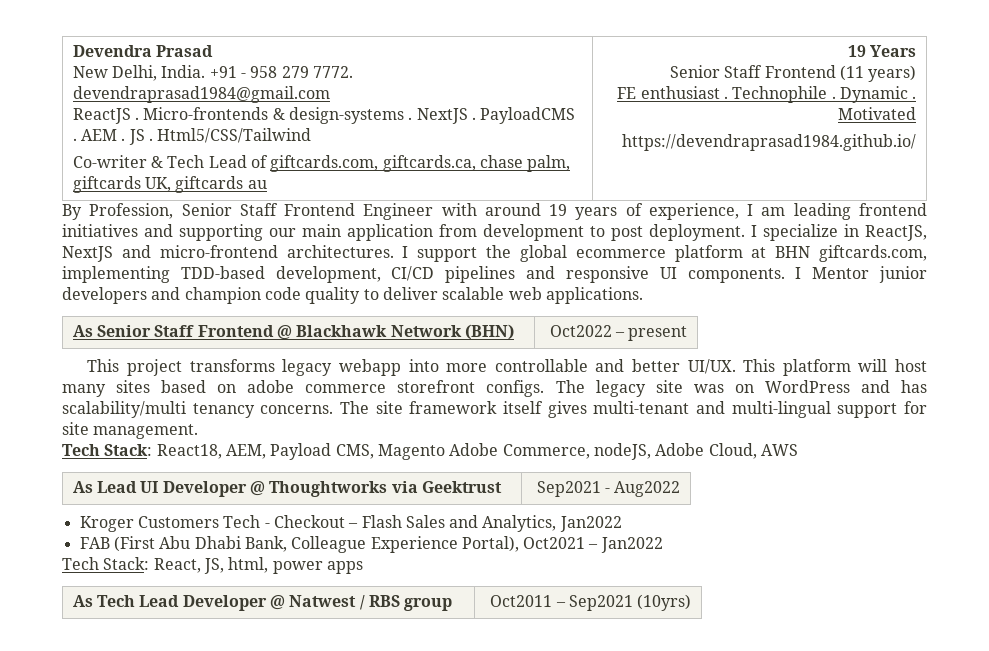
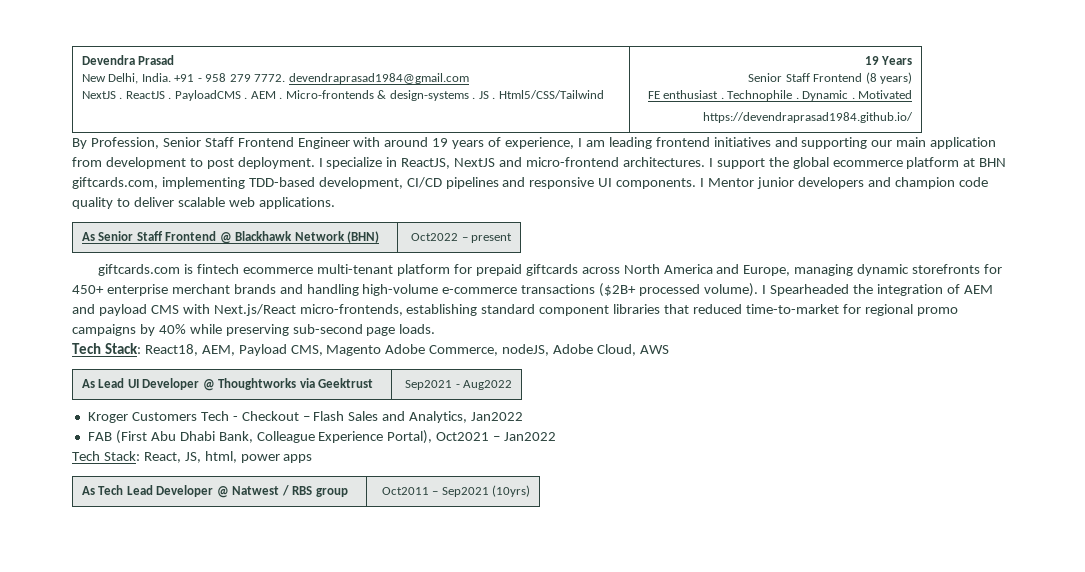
[72,107,576,124] [72,128,312,145] [72,155,571,172] [72,176,267,193] ReactJS . Micro-frontends & design-systems . NextJS . PayloadCMS . AEM . JS . Html5/CSS/Tailwind // Co-writer & Tech Lead of giftcards.com, giftcards.ca, chase palm, giftcards UK, giftcards au -> [81,90,604,101] NextJS . ReactJS . PayloadCMS . AEM . Micro-frontends & design-systems . JS . Html5/CSS/Tailwind
[839,65,864,81] (11 -> [865,72,877,84] (8
[87,359,927,376] [62,380,928,397] [62,401,927,418] [62,422,199,439] This project transforms legacy webapp into more controllable and better UI/UX. This platform will host many sites based on adobe commerce storefront configs. The legacy site was on WordPress and has scalability/multi tenancy concerns. The site framework itself gives multi-tenant and multi-lingual support for site management. -> [98,264,1002,276] [72,283,993,297] [72,304,958,316] [72,324,436,336] giftcards.com is fintech ecommerce multi-tenant platform for prepaid giftcards across North America and Europe, managing dynamic storefronts for 450+ enterprise merchant brands and handling high-volume e-commerce transactions ($2B+ processed volume). I Spearheaded the integration of AEM and payload CMS with Next.js/React micro-frontends, establishing standard component libraries that reduced time-to-market for regional promo campaigns by 40% while preserving sub-second page loads.

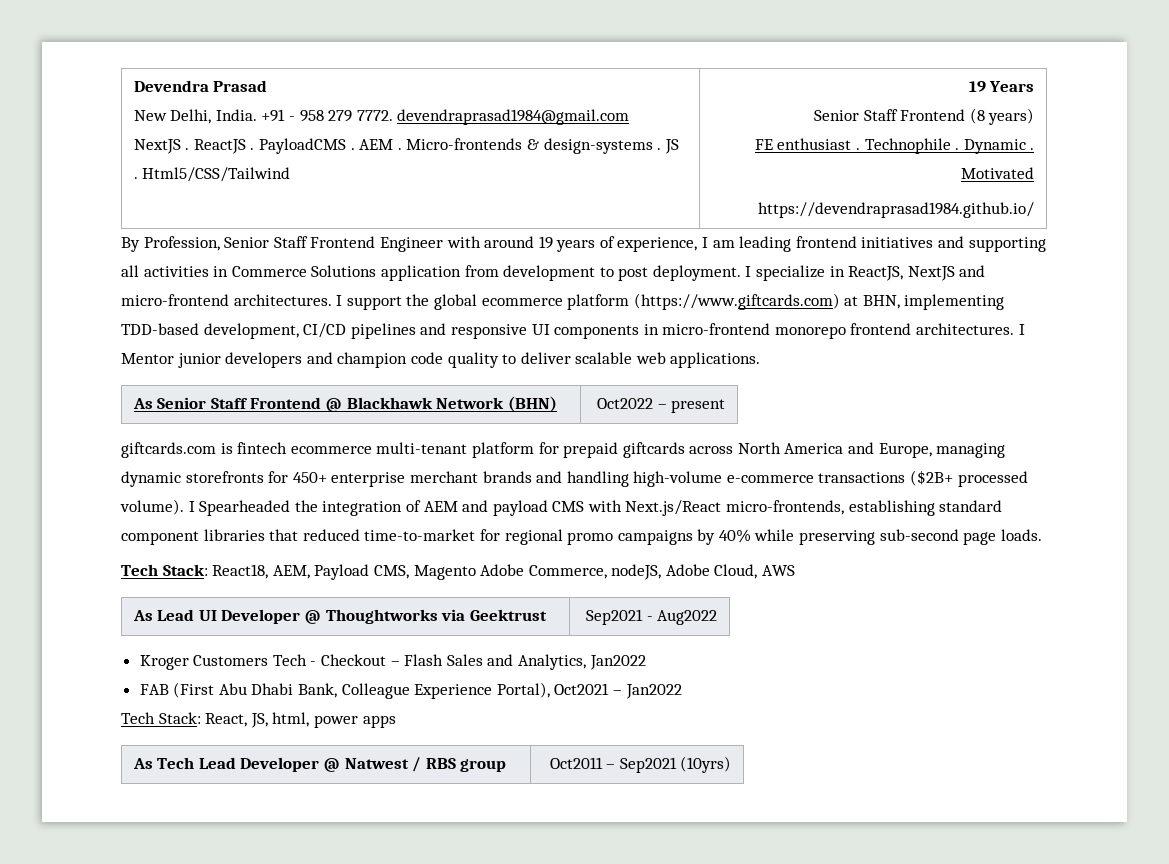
[871,137,927,147] our main -> [121,265,377,277] all activities in Commerce Solutions
[963,158,1007,167] [72,177,158,189] at BHN giftcards.com, -> [633,293,900,310] (https://www.giftcards.com) at BHN,
[616,178,697,189] components. -> [554,323,1015,339] components in micro-frontend monorepo frontend architectures.

